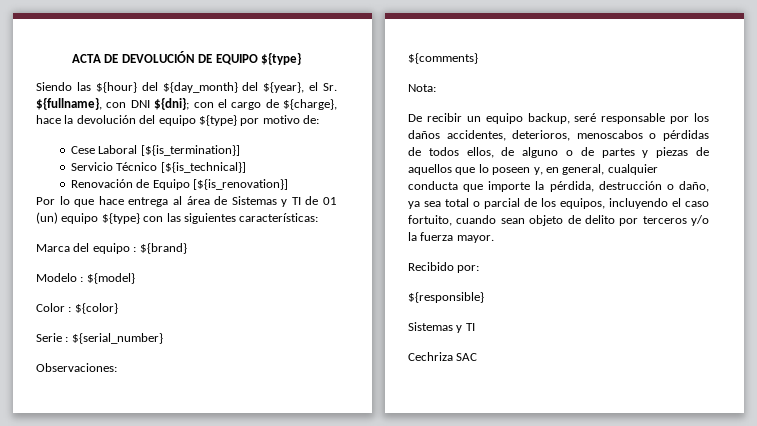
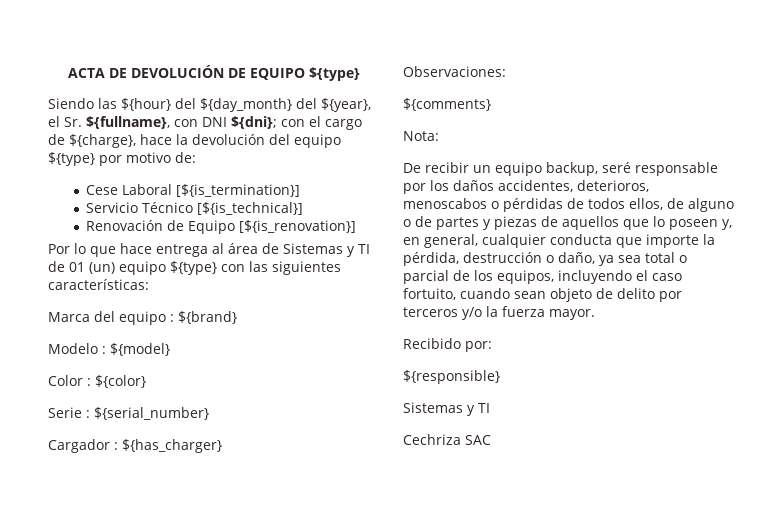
(163, 338) none -> [48,439,222,453] // Cargador : ${has_charger}

